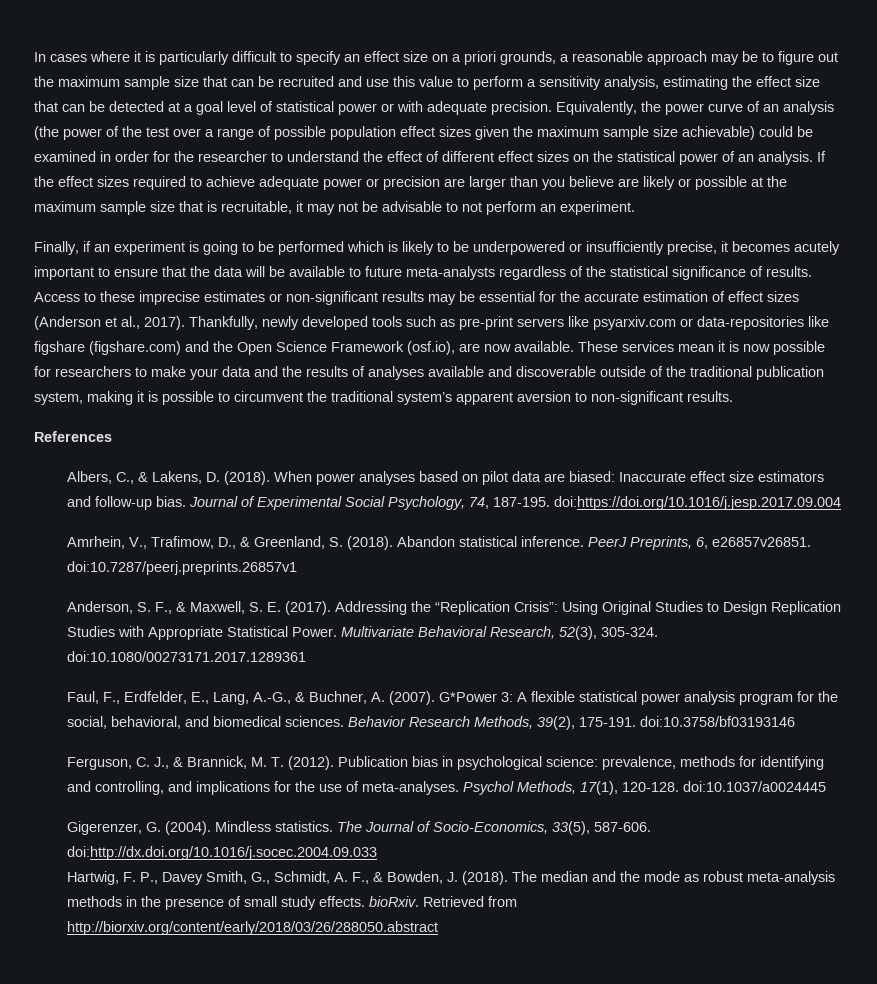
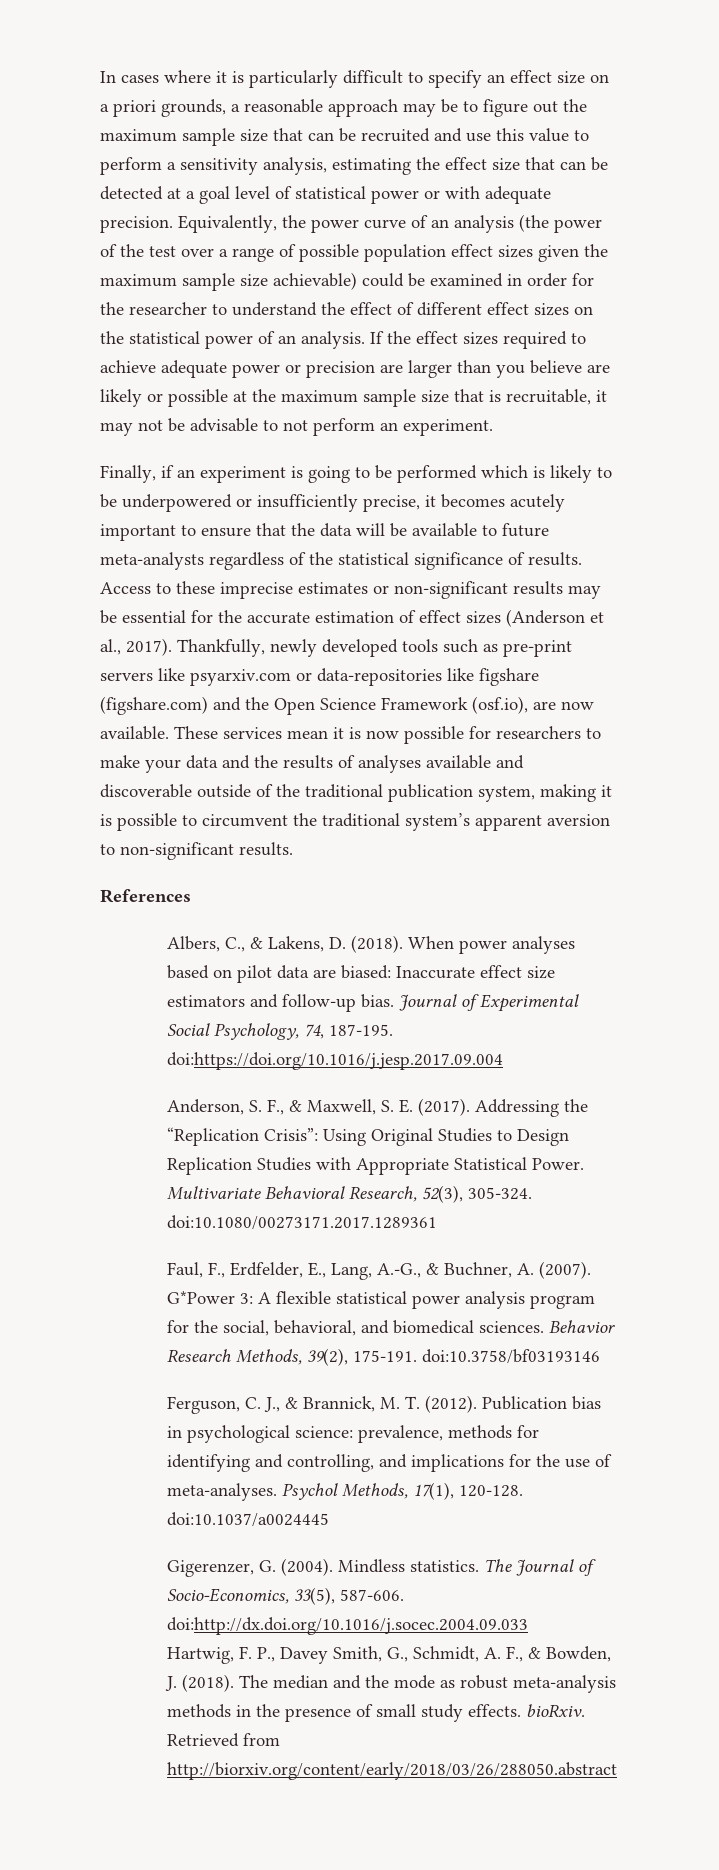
[66,536,811,550] [66,561,297,575] // Amrhein, V., Trafimow, D., & Greenland, S. (2018). Abandon statistical inference. PeerJ Preprints, 6, e26857v26851. doi:10.7287/peerj.preprints.26857v1 -> (503, 1061) none

